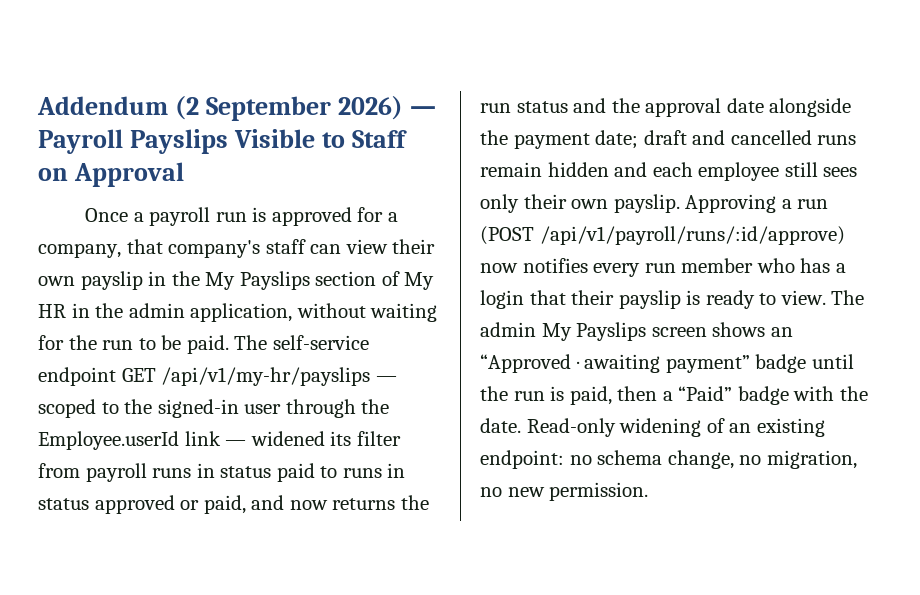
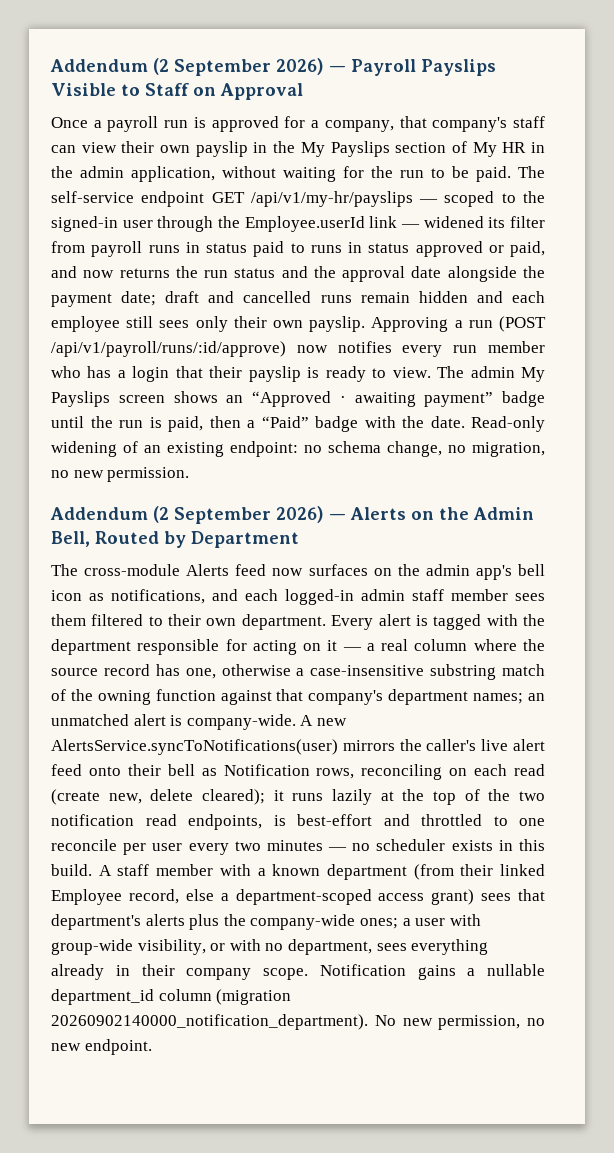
(649, 491) none -> [50,506,534,524] [51,531,299,548] [51,564,546,580] [51,589,545,605] [51,614,545,630] [51,639,545,655] [51,664,545,680] [51,689,545,705] [51,714,347,730] [51,739,545,755] [51,764,545,780] [51,789,545,805] [51,814,545,830] [51,839,545,855] [51,864,545,880] [51,889,545,905] [51,914,481,930] [51,939,489,955] [51,964,545,980] [51,989,292,1005] [51,1014,545,1030] [51,1039,152,1055] // Addendum (2 September 2026) — Alerts on the Admin Bell, Routed by Department // The cross-module Alerts feed now surfaces on the admin app's bell icon as notifications, and each logged-in admin staff member sees them filtered to their own department. Every alert is tagged with the department responsible for acting on it — a real column where the source record has one, otherwise a case-insensitive substring match of the owning function against that company's department names; an unmatched alert is company-wide. A new AlertsService.syncToNotifications(user) mirrors the caller's live alert feed onto their bell as Notification rows, reconciling on each read (create new, delete cleared); it runs lazily at the top of the two notification read endpoints, is best-effort and throttled to one reconcile per user every two minutes — no scheduler exists in this build. A staff member with a known department (from their linked Employee record, else a department-scoped access grant) sees that department's alerts plus the company-wide ones; a user with group-wide visibility, or with no department, sees everything already in their company scope. Notification gains a nullable department_id column (migration 20260902140000_notification_department). No new permission, no new endpoint.

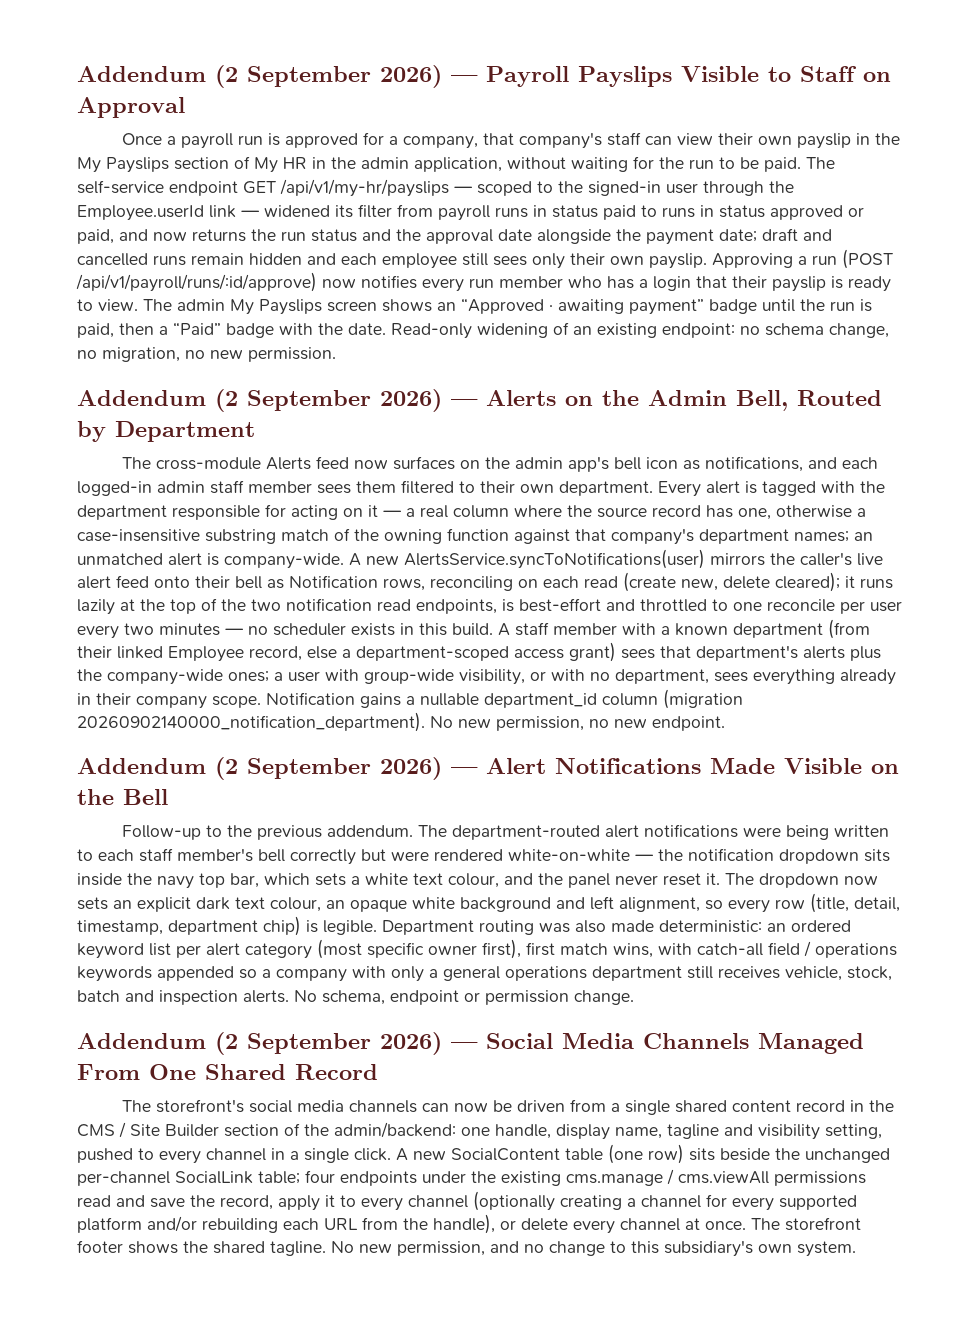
(152, 1047) none -> [77,757,899,780] [77,789,168,805] [121,824,889,840] [77,848,890,865] [77,873,878,889] [77,893,900,913] [77,916,851,936] [77,939,897,959] [77,966,892,982] [77,990,634,1005] [77,1032,864,1055] [77,1064,378,1080] [121,1099,894,1115] [77,1122,882,1140] [77,1144,890,1164] [77,1169,866,1186] [77,1191,857,1211] [77,1214,861,1234] [77,1240,856,1257] // Addendum (2 September 2026) — Alert Notifications Made Visible on the Bell // Follow-up to the previous addendum. The department-routed alert notifications were being written to each staff member's bell correctly but were rendered white-on-white — the notification dropdown sits inside the navy top bar, which sets a white text colour, and the panel never reset it. The dropdown now sets an explicit dark text colour, an opaque white background and left alignment, so every row (title, detail, timestamp, department chip) is legible. Department routing was also made deterministic: an ordered keyword list per alert category (most specific owner first), first match wins, with catch-all field / operations keywords appended so a company with only a general operations department still receives vehicle, stock, batch and inspection alerts. No schema, endpoint or permission change. // Addendum (2 September 2026) — Social Media Channels Managed From One Shared Record // The storefront's social media channels can now be driven from a single shared content record in the CMS / Site Builder section of the admin/backend: one handle, display name, tagline and visibility setting, pushed to every channel in a single click. A new SocialContent table (one row) sits beside the unchanged per-channel SocialLink table; four endpoints under the existing cms.manage / cms.viewAll permissions read and save the record, apply it to every channel (optionally creating a channel for every supported platform and/or rebuilding each URL from the handle), or delete every channel at once. The storefront footer shows the shared tagline. No new permission, and no change to this subsidiary's own system.

